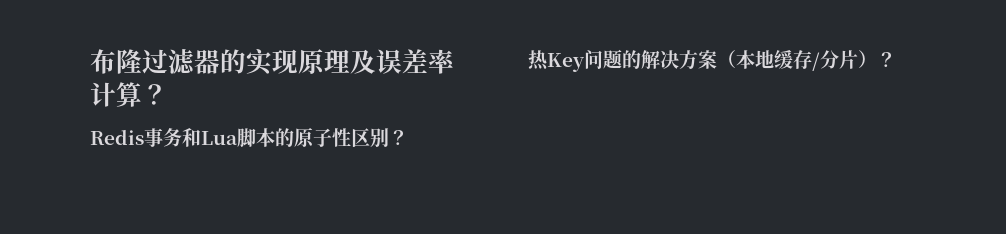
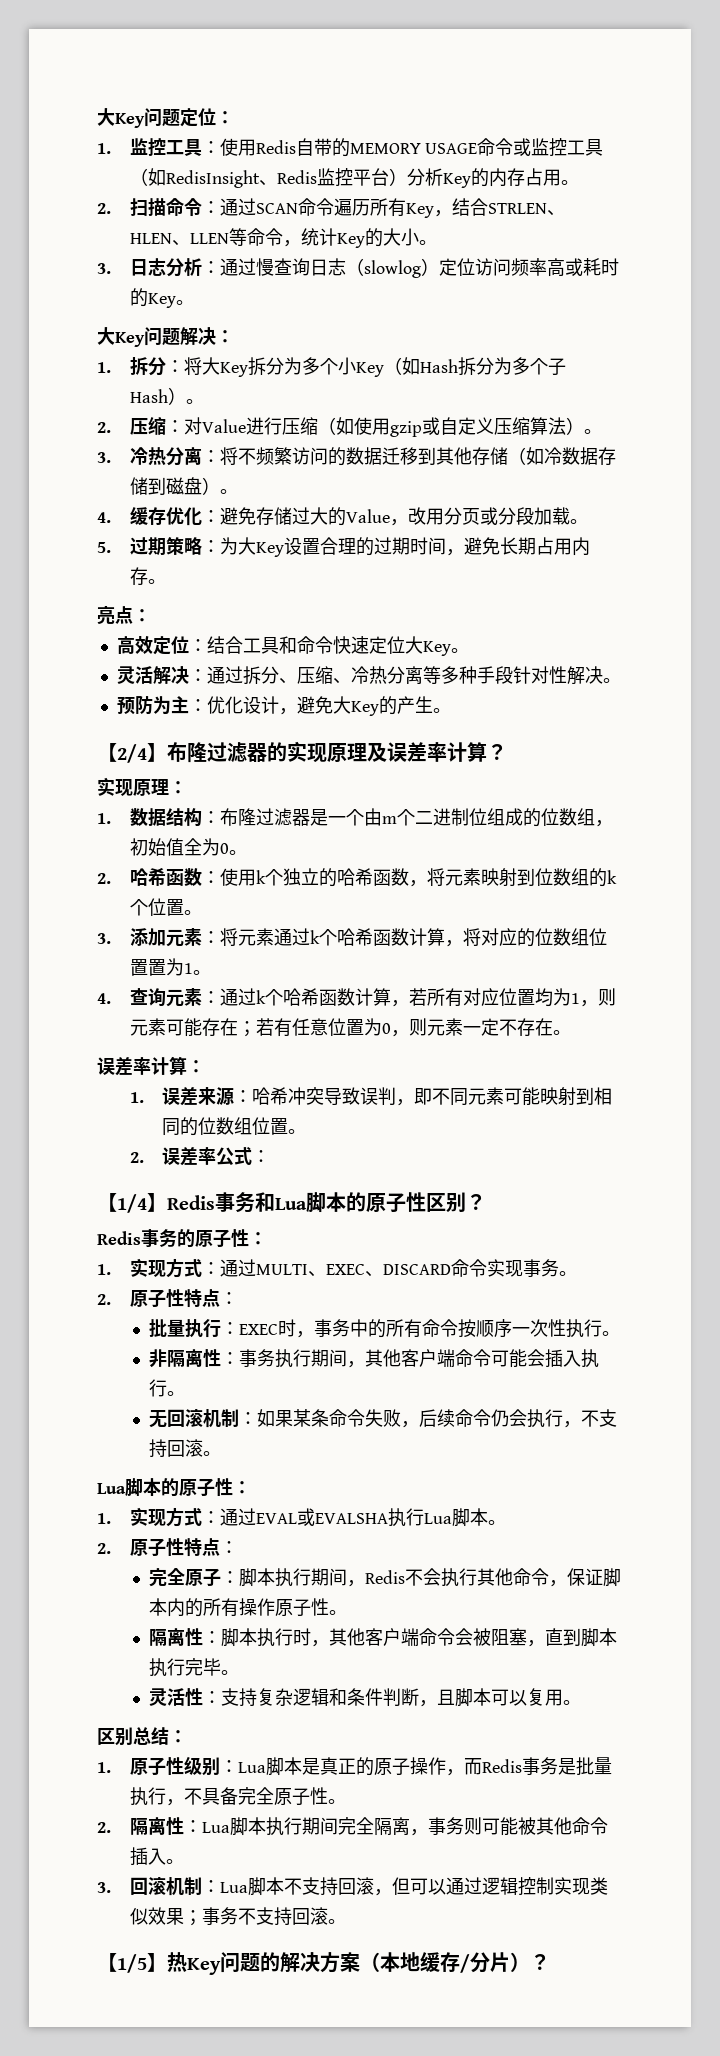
(90, 61) none -> [97,108,234,128] [97,138,604,157] [129,168,579,188] [97,198,565,218] [129,228,437,248] [97,258,619,278] [129,288,194,308] [97,327,234,347] [97,356,566,377] [129,387,204,405] [97,416,602,437] [97,447,616,466] [129,477,238,495] [97,507,588,526] [97,537,590,557] [129,567,166,585] [97,605,151,625] [116,635,469,656] [116,666,621,685] [116,696,451,716] [97,743,167,763] 大Key问题定位： // 1.监控工具：使用Redis自带的MEMORY USAGE命令或监控工具（如RedisInsight、Redis监控平台）分析Key的内存占用。 // 2.扫描命令：通过SCAN命令遍历所有Key，结合STRLEN、HLEN、LLEN等命令，统计Key的大小。 // 3.日志分析：通过慢查询日志（slowlog）定位访问频率高或耗时的Key。 // 大Key问题解决： // 1.拆分：将大Key拆分为多个小Key（如Hash拆分为多个子Hash）。 // 2.压缩：对Value进行压缩（如使用gzip或自定义压缩算法）。 // 3.冷热分离：将不频繁访问的数据迁移到其他存储（如冷数据存储到磁盘）。 // 4.缓存优化：避免存储过大的Value，改用分页或分段加载。 // 5.过期策略：为大Key设置合理的过期时间，避免长期占用内存。 // 亮点： // 高效定位：结合工具和命令快速定位大Key。 // 灵活解决：通过拆分、压缩、冷热分离等多种手段针对性解决。 // 预防为主：优化设计，避免大Key的产生。 // 【2/4】
(168, 94) none -> [97,777,187,796] [97,808,613,827] [129,838,247,856] [97,868,617,887] [129,898,202,916] [97,928,607,947] [129,958,211,976] [97,988,616,1007] [129,1018,571,1037] [97,1056,205,1076] [129,1087,613,1106] [162,1117,307,1136] [129,1147,271,1166] [97,1193,167,1213] 实现原理： // 1.数据结构：布隆过滤器是一个由m个二进制位组成的位数组，初始值全为0。 // 2.哈希函数：使用k个独立的哈希函数，将元素映射到位数组的k个位置。 // 3.添加元素：将元素通过k个哈希函数计算，将对应的位数组位置置为1。 // 4.查询元素：通过k个哈希函数计算，若所有对应位置均为1，则元素可能存在；若有任意位置为0，则元素一定不存在。 // 误差率计算： // 1.误差来源：哈希冲突导致误判，即不同元素可能映射到相同的位数组位置。 // 2.误差率公式： // 【1/4】
(408, 137) none -> [97,1229,267,1248] [97,1258,577,1278] [97,1289,238,1308] [149,1319,621,1338] [149,1349,600,1368] [149,1379,186,1397] [149,1409,618,1428] [149,1439,222,1458] [97,1478,251,1497] [97,1507,506,1527] [97,1538,238,1557] [149,1568,622,1587] [149,1598,348,1617] [149,1628,618,1647] [149,1658,240,1677] [149,1688,582,1707] [97,1727,187,1746] [97,1756,612,1776] [129,1787,346,1806] [97,1817,608,1836] [129,1847,184,1866] [97,1877,608,1896] [129,1907,346,1926] [97,1953,167,1973] Redis事务的原子性： // 1.实现方式：通过MULTI、EXEC、DISCARD命令实现事务。 // 2.原子性特点： // 批量执行：EXEC时，事务中的所有命令按顺序一次性执行。 // 非隔离性：事务执行期间，其他客户端命令可能会插入执行。 // 无回滚机制：如果某条命令失败，后续命令仍会执行，不支持回滚。 // Lua脚本的原子性： // 1.实现方式：通过EVAL或EVALSHA执行Lua脚本。 // 2.原子性特点： // 完全原子：脚本执行期间，Redis不会执行其他命令，保证脚本内的所有操作原子性。 // 隔离性：脚本执行时，其他客户端命令会被阻塞，直到脚本执行完毕。 // 灵活性：支持复杂逻辑和条件判断，且脚本可以复用。 // 区别总结： // 1.原子性级别：Lua脚本是真正的原子操作，而Redis事务是批量执行，不具备完全原子性。 // 2.隔离性：Lua脚本执行期间完全隔离，事务则可能被其他命令插入。 // 3.回滚机制：Lua脚本不支持回滚，但可以通过逻辑控制实现类似效果；事务不支持回滚。 // 【1/5】

